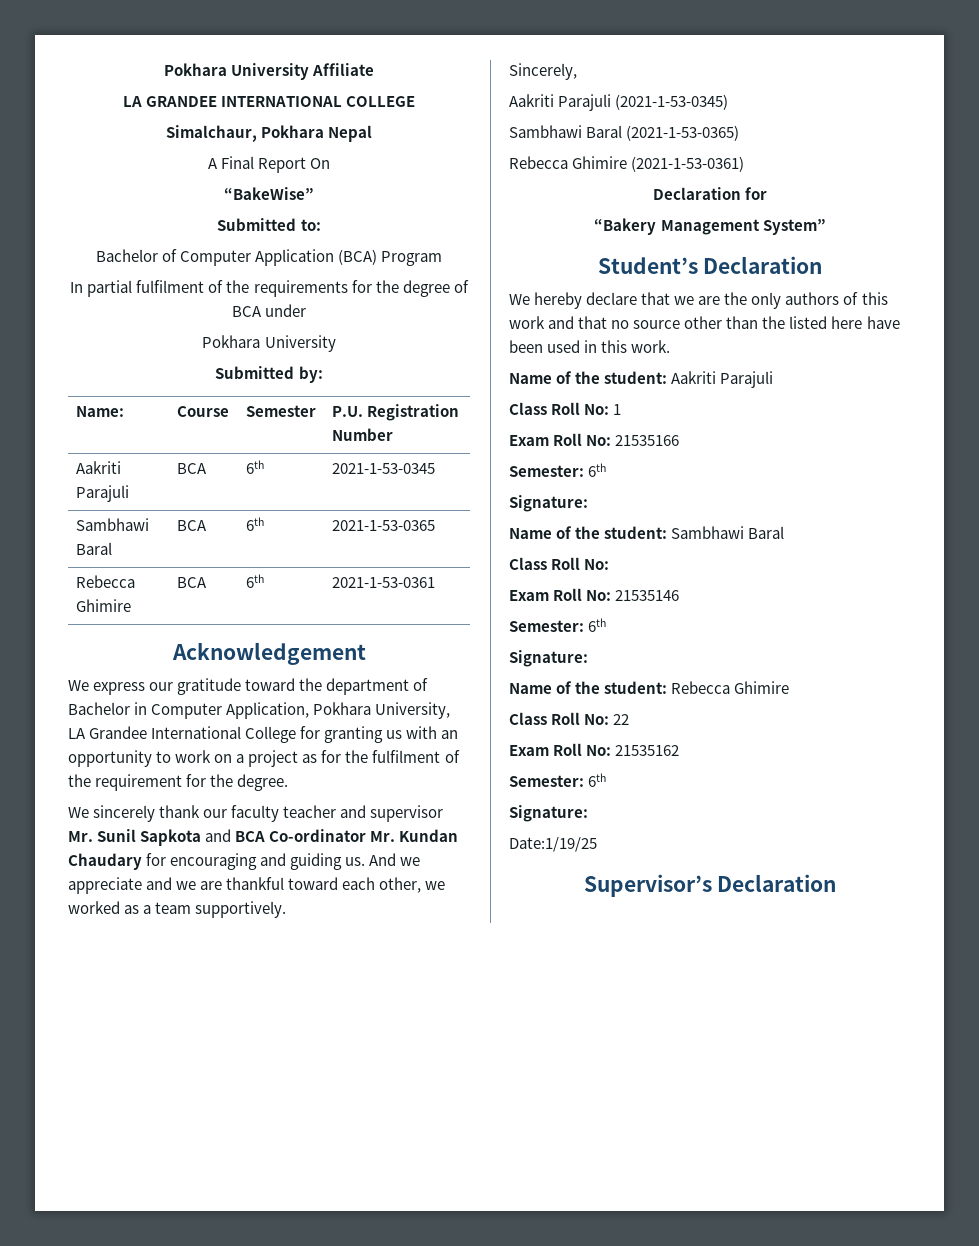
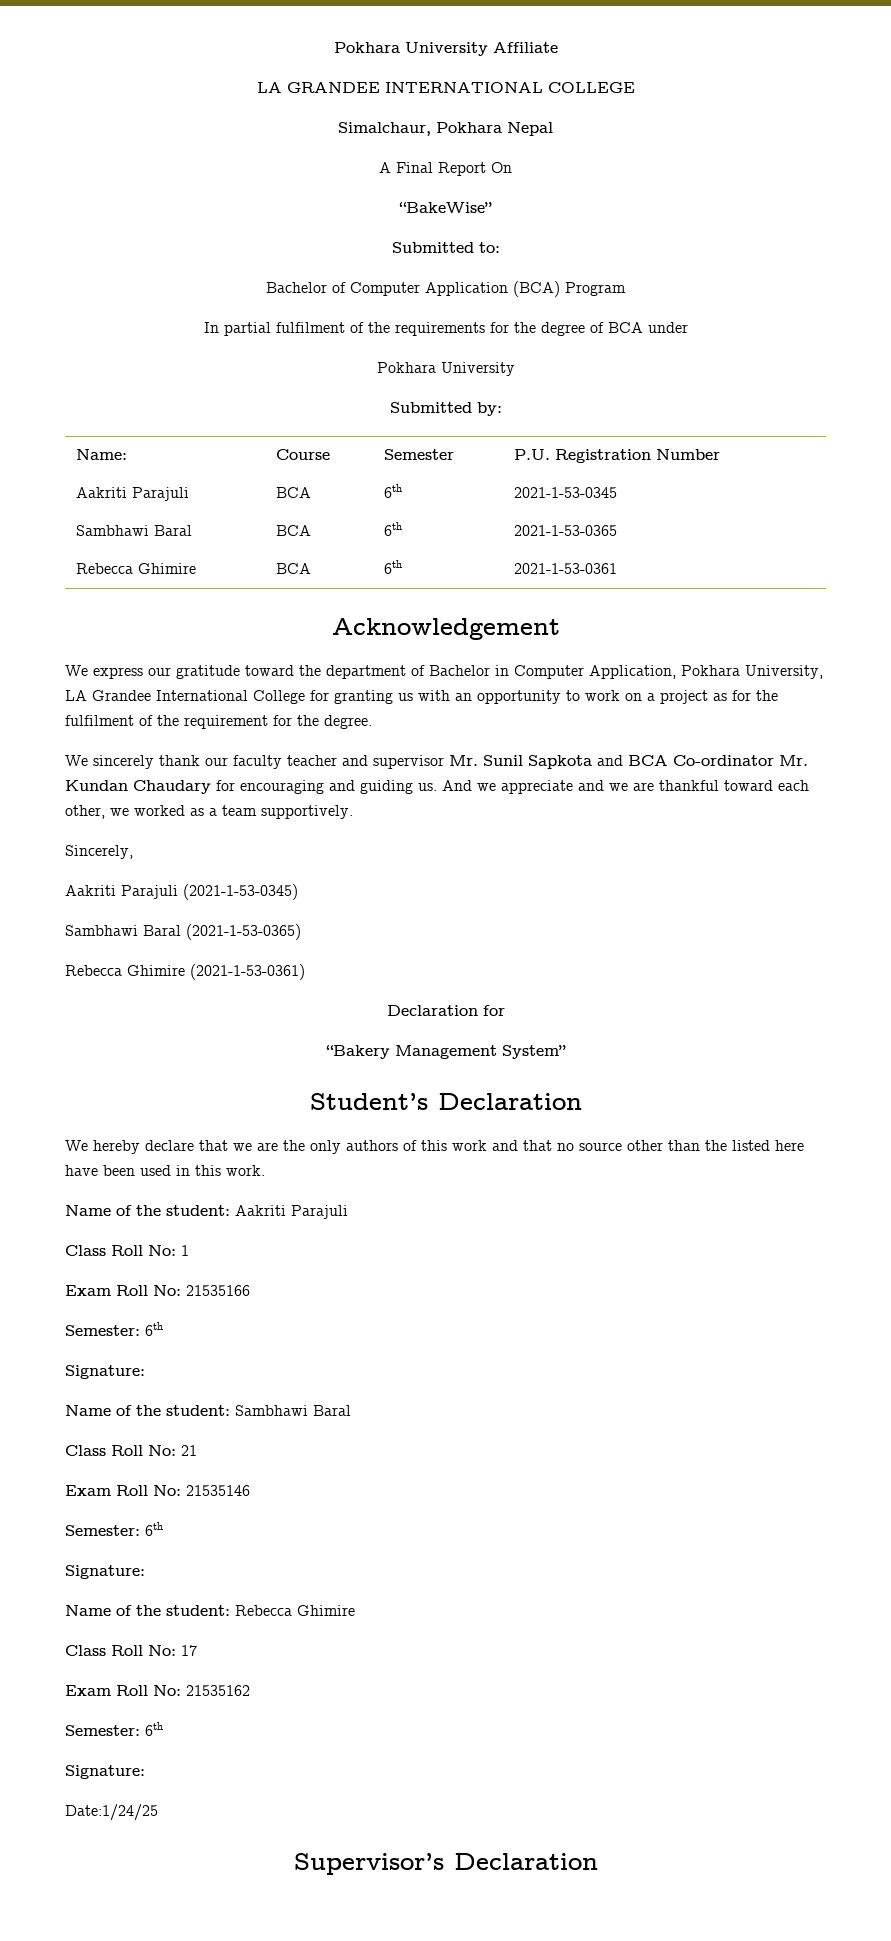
(610, 564) none -> [181,1445,197,1456] 21
[613,714,630,725] 22 -> [181,1645,197,1656] 17
[509,837,597,852] Date:1/19/25 -> [65,1804,158,1821] Date:1/24/25

